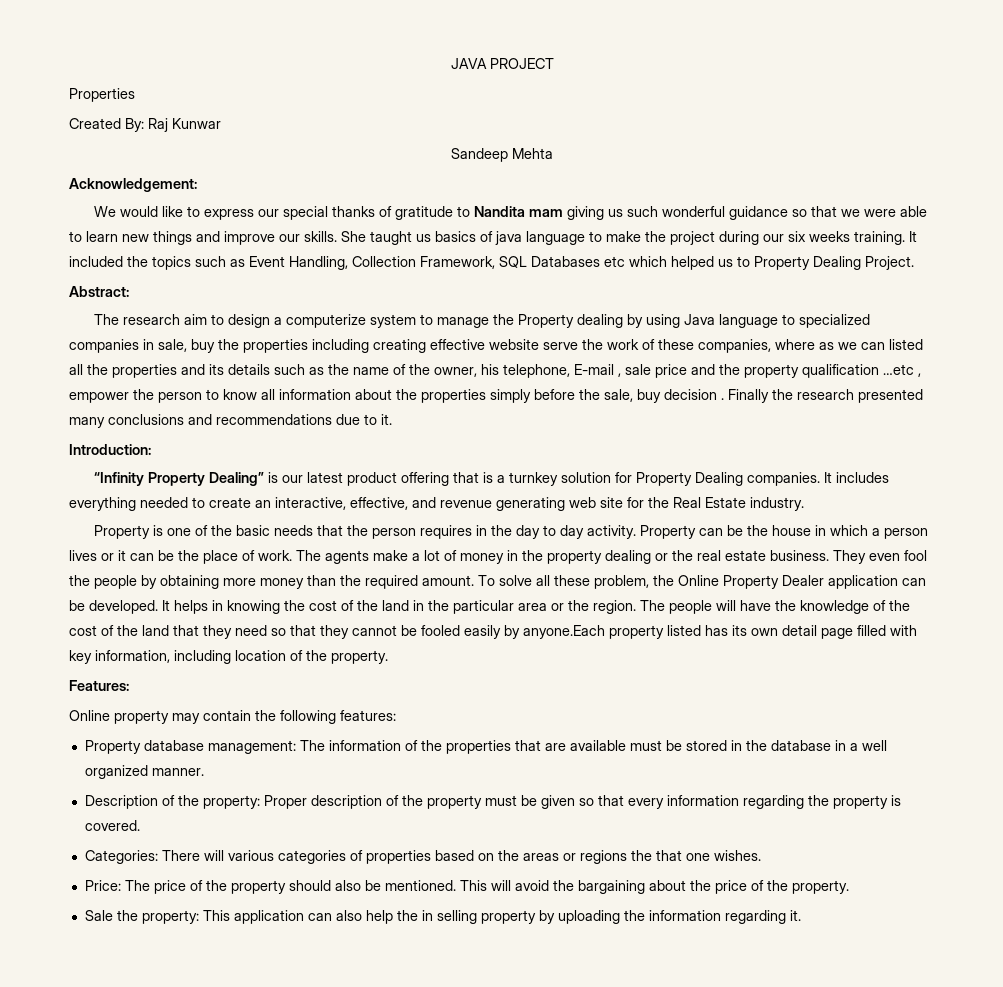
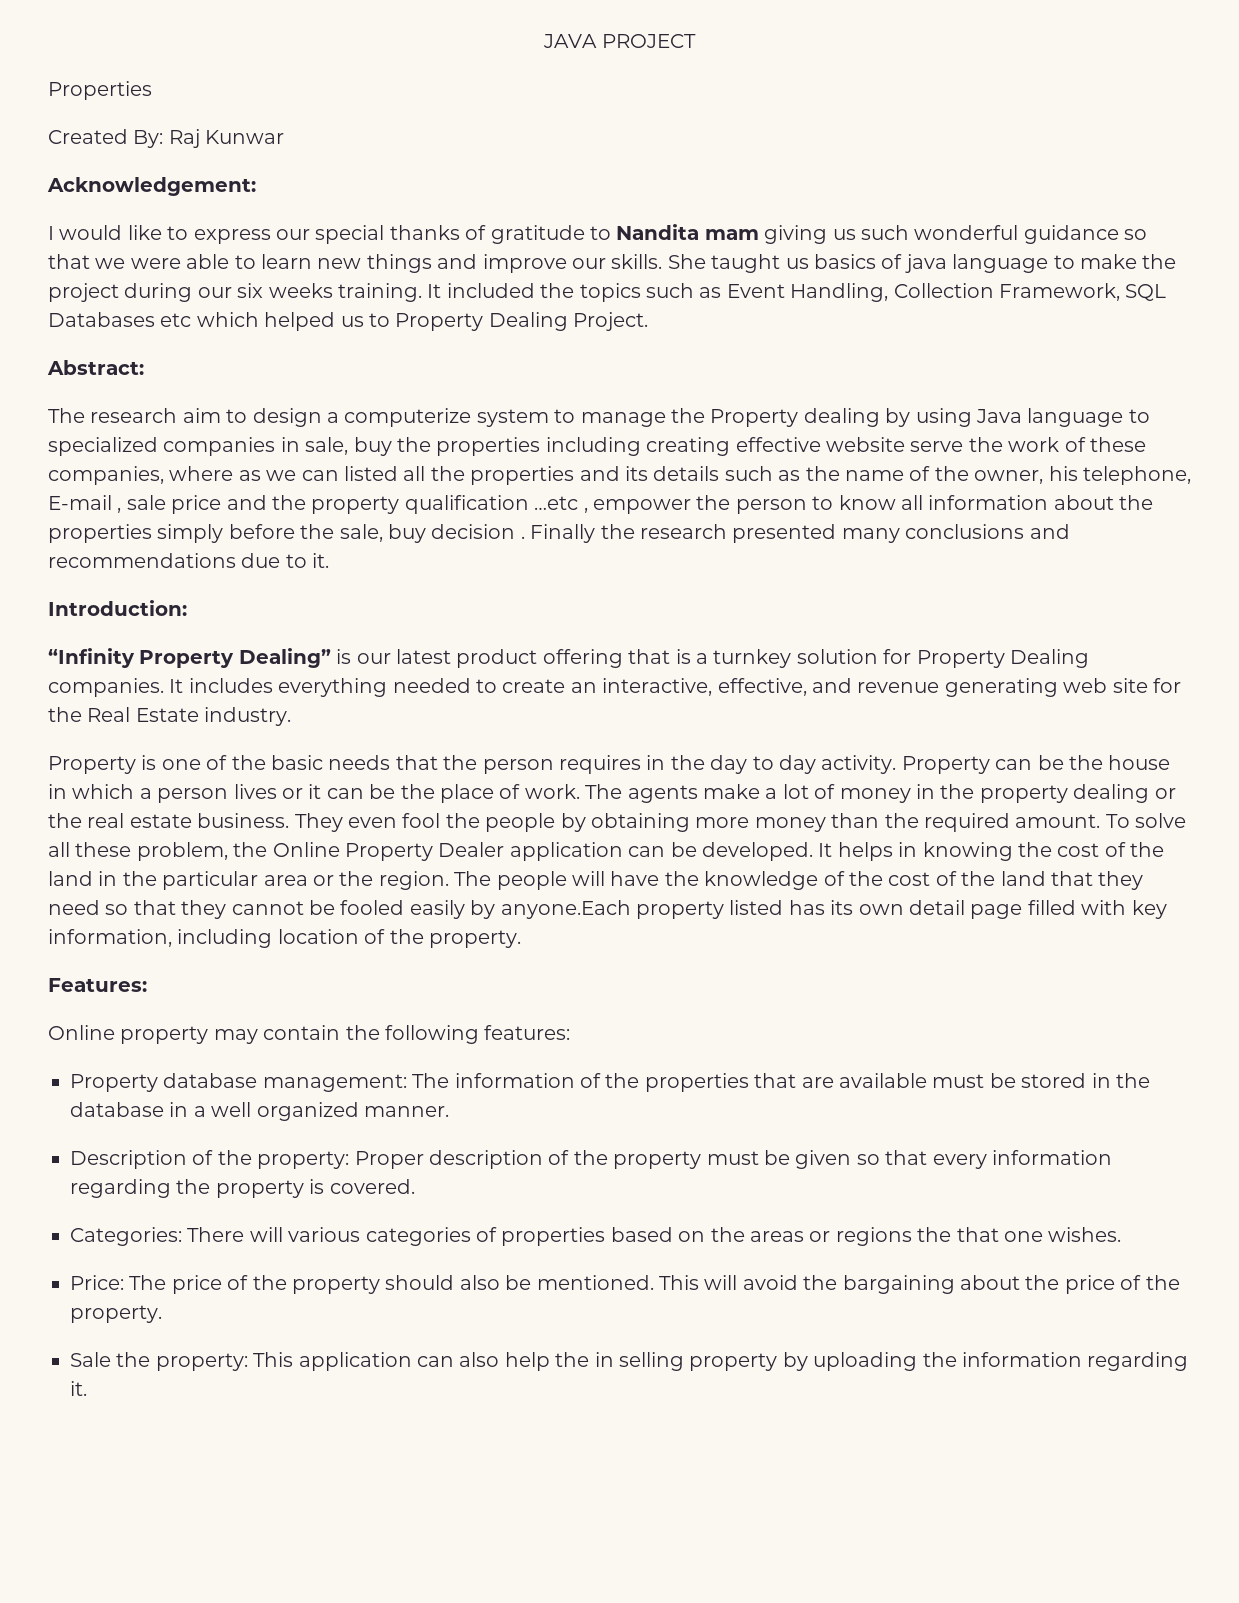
[451,148,553,162] // Sandeep Mehta -> (285, 137) none
[93,206,116,217] We -> [48,226,54,240] I

